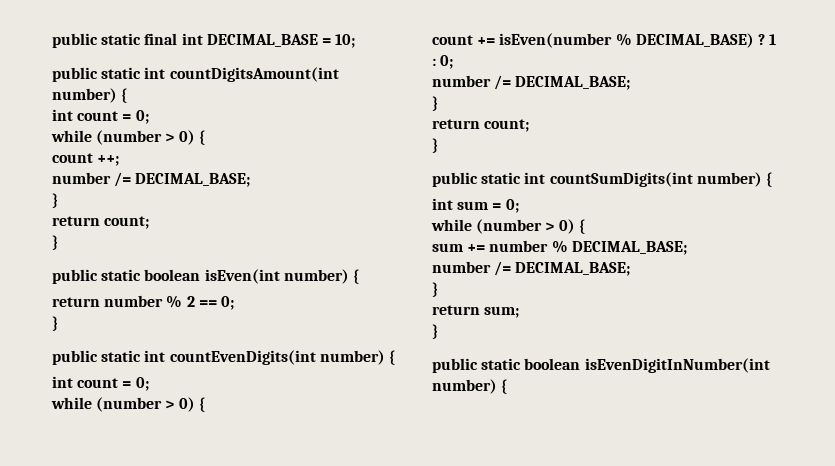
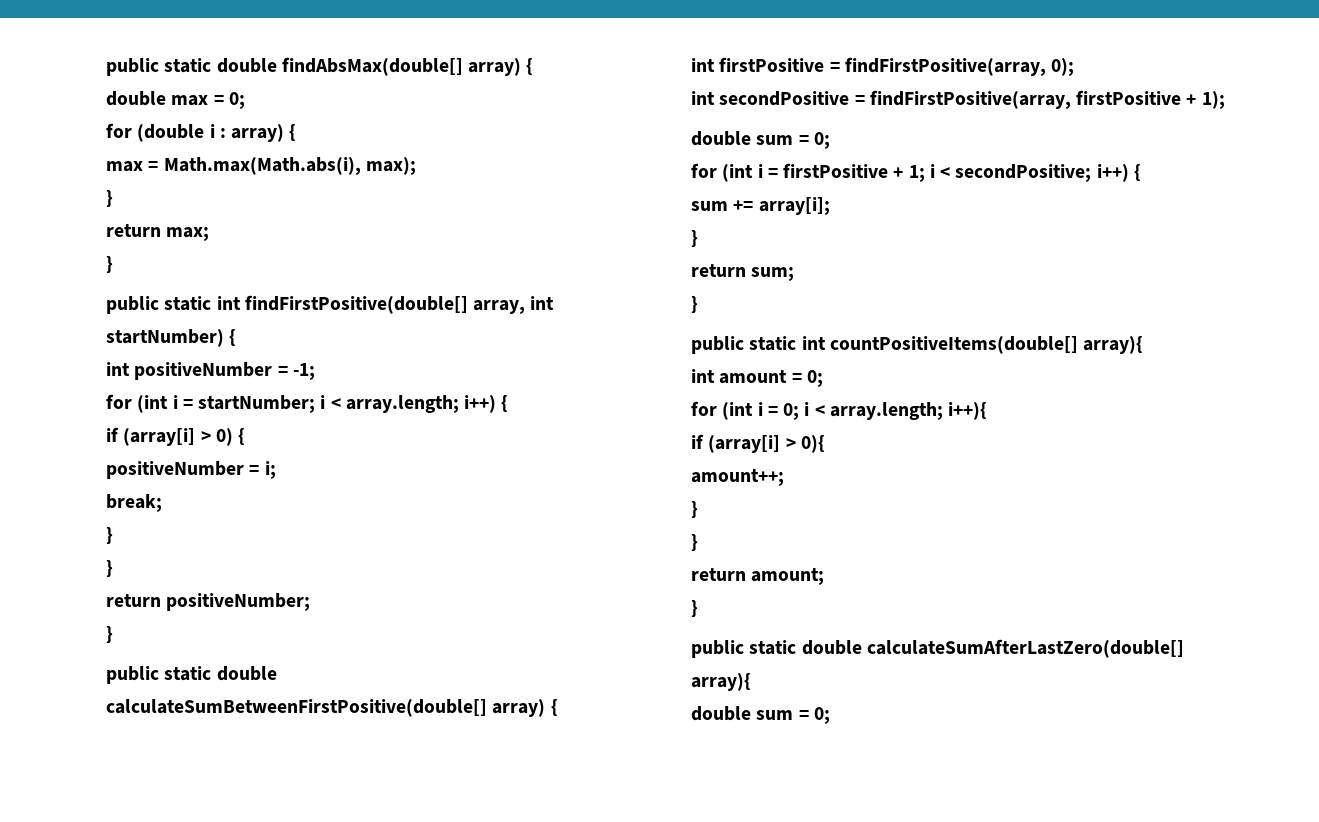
[52,33,356,48] [52,67,339,82] [52,88,128,103] [52,109,149,124] [51,130,205,145] [52,153,120,166] [52,172,251,187] [52,193,58,208] [52,216,150,229] [52,235,58,250] [52,269,359,284] [52,295,234,310] [52,316,58,331] [52,350,395,365] [52,376,149,391] [51,397,205,412] [432,33,777,48] [432,55,454,69] [432,75,631,90] [432,96,438,111] [432,119,530,132] [432,138,438,153] [432,172,772,187] [432,198,519,213] [431,219,585,234] [432,240,687,255] [432,261,631,276] public static final int DECIMAL_BASE = 10; // public static int countDigitsAmount(int number) { // int count = 0; // while (number > 0) { // count ++; // number /= DECIMAL_BASE; // } // return count; // } // public static boolean isEven(int number) { // return number % 2 == 0; // } // public static int countEvenDigits(int number) { // int count = 0; // while (number > 0) { // count += isEven(number % DECIMAL_BASE) ? 1 : 0; // number /= DECIMAL_BASE; // } // return count; // } // public static int countSumDigits(int number) { // int sum = 0; // while (number > 0) { // sum += number % DECIMAL_BASE; // number /= DECIMAL_BASE; -> [106,57,534,76] [106,91,245,109] [106,123,297,142] [106,157,416,175] [106,190,113,207] [106,224,210,241] [106,256,113,273] [106,295,555,314] [106,329,237,347] [106,362,315,380] [106,394,509,413] [106,427,246,446] [106,461,276,479] [106,494,162,512] [106,527,113,544] [106,560,113,577] [106,593,311,611] [106,626,113,643] [106,666,277,684] [106,699,558,717] [691,57,1075,76] [691,90,1225,109] [691,131,830,149] [691,163,1141,182] [691,197,830,215] public static double findAbsMax(double[] array) { // double max = 0; // for (double i : array) { // max = Math.max(Math.abs(i), max); // } // return max; // } // public static int findFirstPositive(double[] array, int startNumber) { // int positiveNumber = -1; // for (int i = startNumber; i < array.length; i++) { // if (array[i] > 0) { // positiveNumber = i; // break; // } // } // return positiveNumber; // } // public static double calculateSumBetweenFirstPositive(double[] array) { // int firstPositive = findFirstPositive(array, 0); // int secondPositive = findFirstPositive(array, firstPositive + 1); // double sum = 0; // for (int i = firstPositive + 1; i < secondPositive; i++) { // sum += array[i];
[524,358,770,373] [432,379,508,394] boolean isEvenDigitInNumber(int number) { -> [801,336,1144,354] [691,369,823,387] [691,401,988,420] [691,434,825,453] [691,469,784,486] [691,501,698,518] [691,534,698,551] [691,568,825,585] [691,600,698,617] [691,639,1184,658] [691,673,751,691] [691,706,830,724] int countPositiveItems(double[] array){ // int amount = 0; // for (int i = 0; i < array.length; i++){ // if (array[i] > 0){ // amount++; // } // } // return amount; // } // public static double calculateSumAfterLastZero(double[] array){ // double sum = 0;

